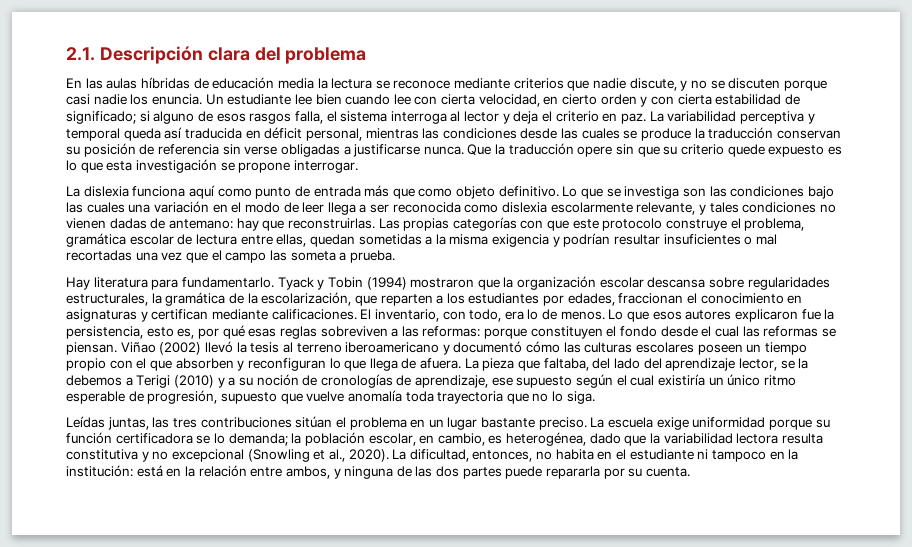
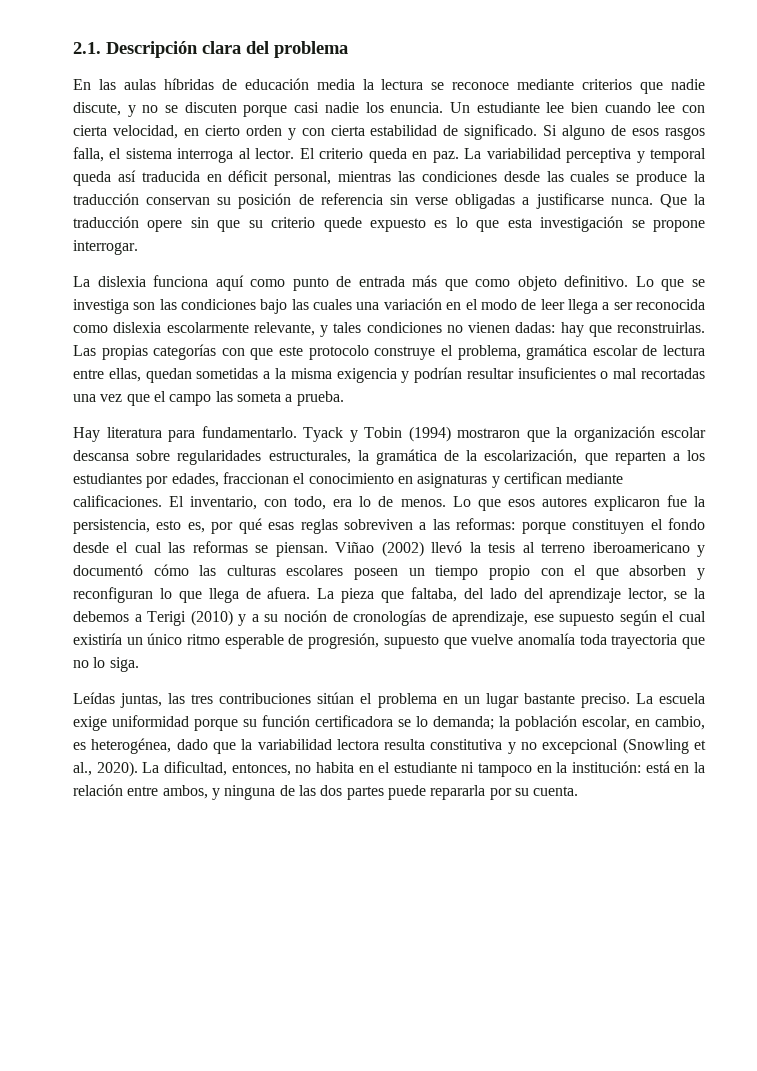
[66,111,150,124] significado; si -> [464,124,558,140] significado. Si
[464,111,599,124] lector y deja el criterio -> [255,148,407,163] lector. El criterio queda
[109,218,233,229] dadas de antemano: -> [515,322,556,333] dadas:

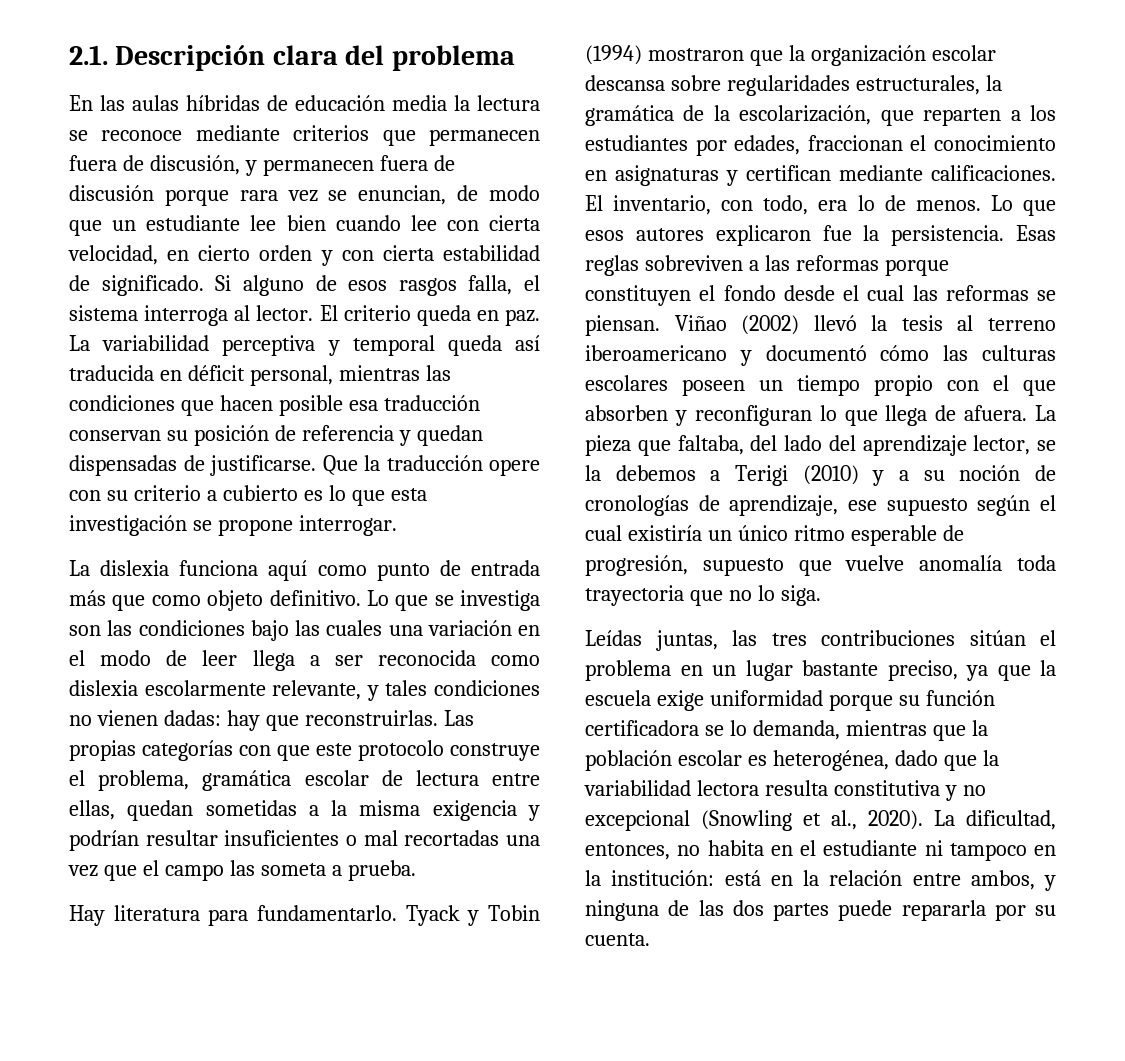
[671,79,706,90] [73,102,470,117] nadie discute, y no se discuten porque casi nadie los enuncia. Un -> [429,129,540,146] [69,155,455,176] [69,185,540,206] [69,220,137,236] permanecen fuera de discusión, y permanecen fuera de discusión porque rara vez se enuncian, de modo que un
[503,171,705,186] desde las cuales se produce la -> [180,395,378,416] que hacen posible esa
[389,193,705,209] [73,216,426,232] sin verse obligadas a justificarse nunca. Que la traducción opere sin que su criterio quede expuesto -> [398,425,483,446] [69,455,540,476] [69,485,298,501] y quedan dispensadas de justificarse. Que la traducción opere con su criterio a cubierto
[73,518,295,534] persistencia, esto es, por qué esas -> [891,225,1056,246] persistencia. Esas
[456,518,516,530] reformas: -> [795,255,879,271] reformas
[580,693,653,708] preciso. La -> [887,660,1056,681] preciso, ya que la
[433,715,705,731] demanda; la población escolar, en cambio, -> [752,720,988,741] [585,750,742,771] demanda, mientras que la población escolar

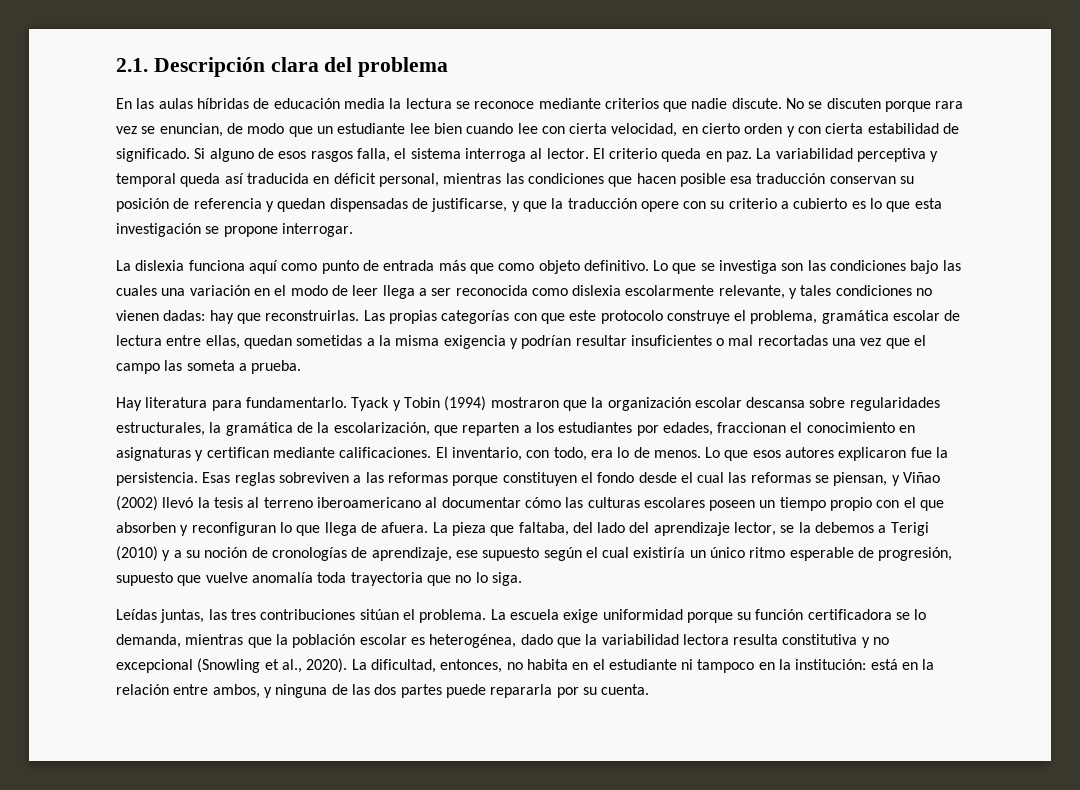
[429,129,540,146] [69,155,455,176] [69,185,154,201] permanecen fuera de discusión, y permanecen fuera de discusión -> [691,98,881,109] nadie discute. No se discuten
[210,455,358,476] justificarse. Que -> [431,198,547,212] justificarse, y que
[585,315,660,336] piensan. -> [833,472,900,486] piensan, y
[739,345,867,366] y documentó -> [425,497,521,508] al documentar
[585,660,1056,681] problema en un lugar bastante preciso, ya que la -> [419,609,506,623] problema. La

